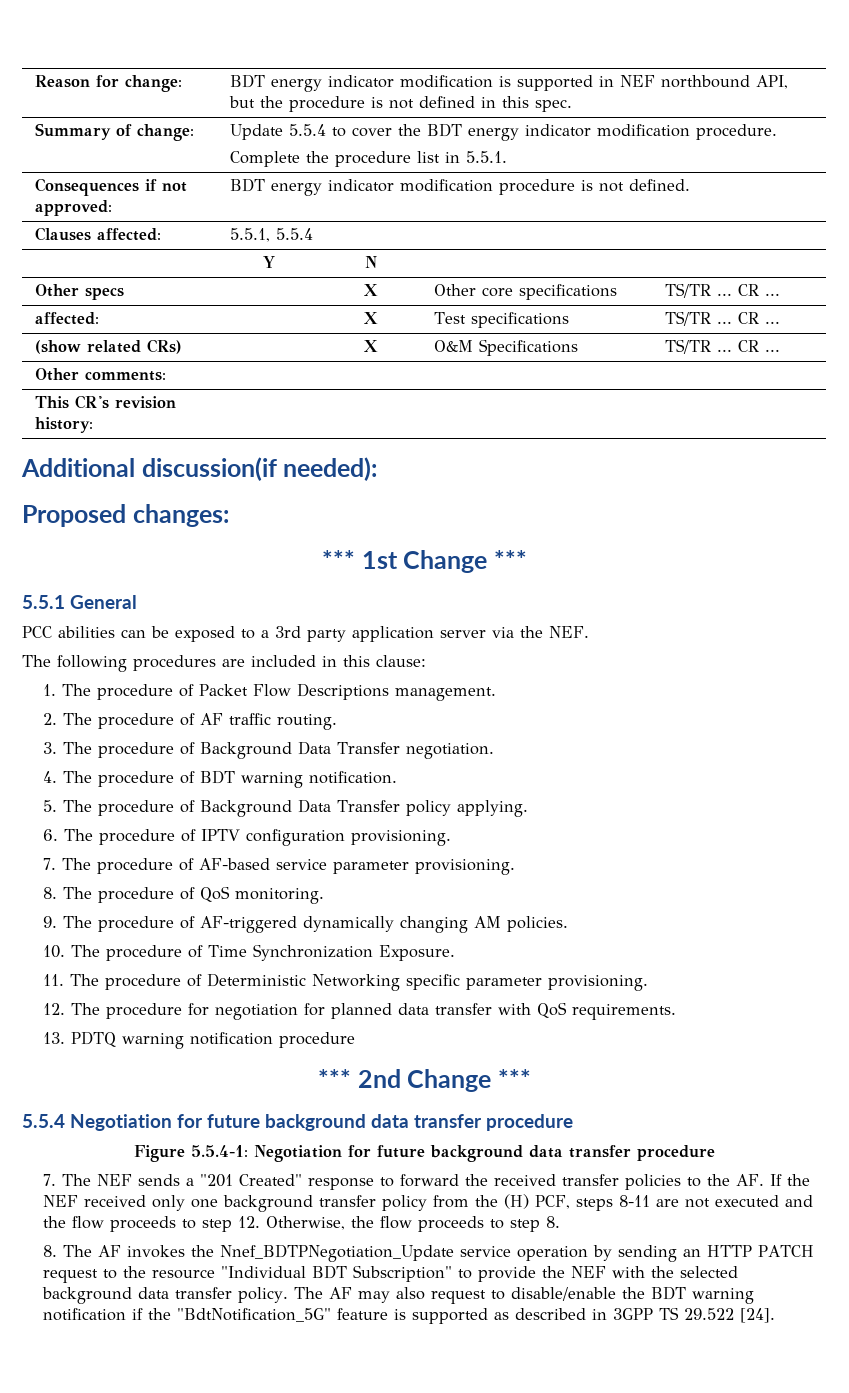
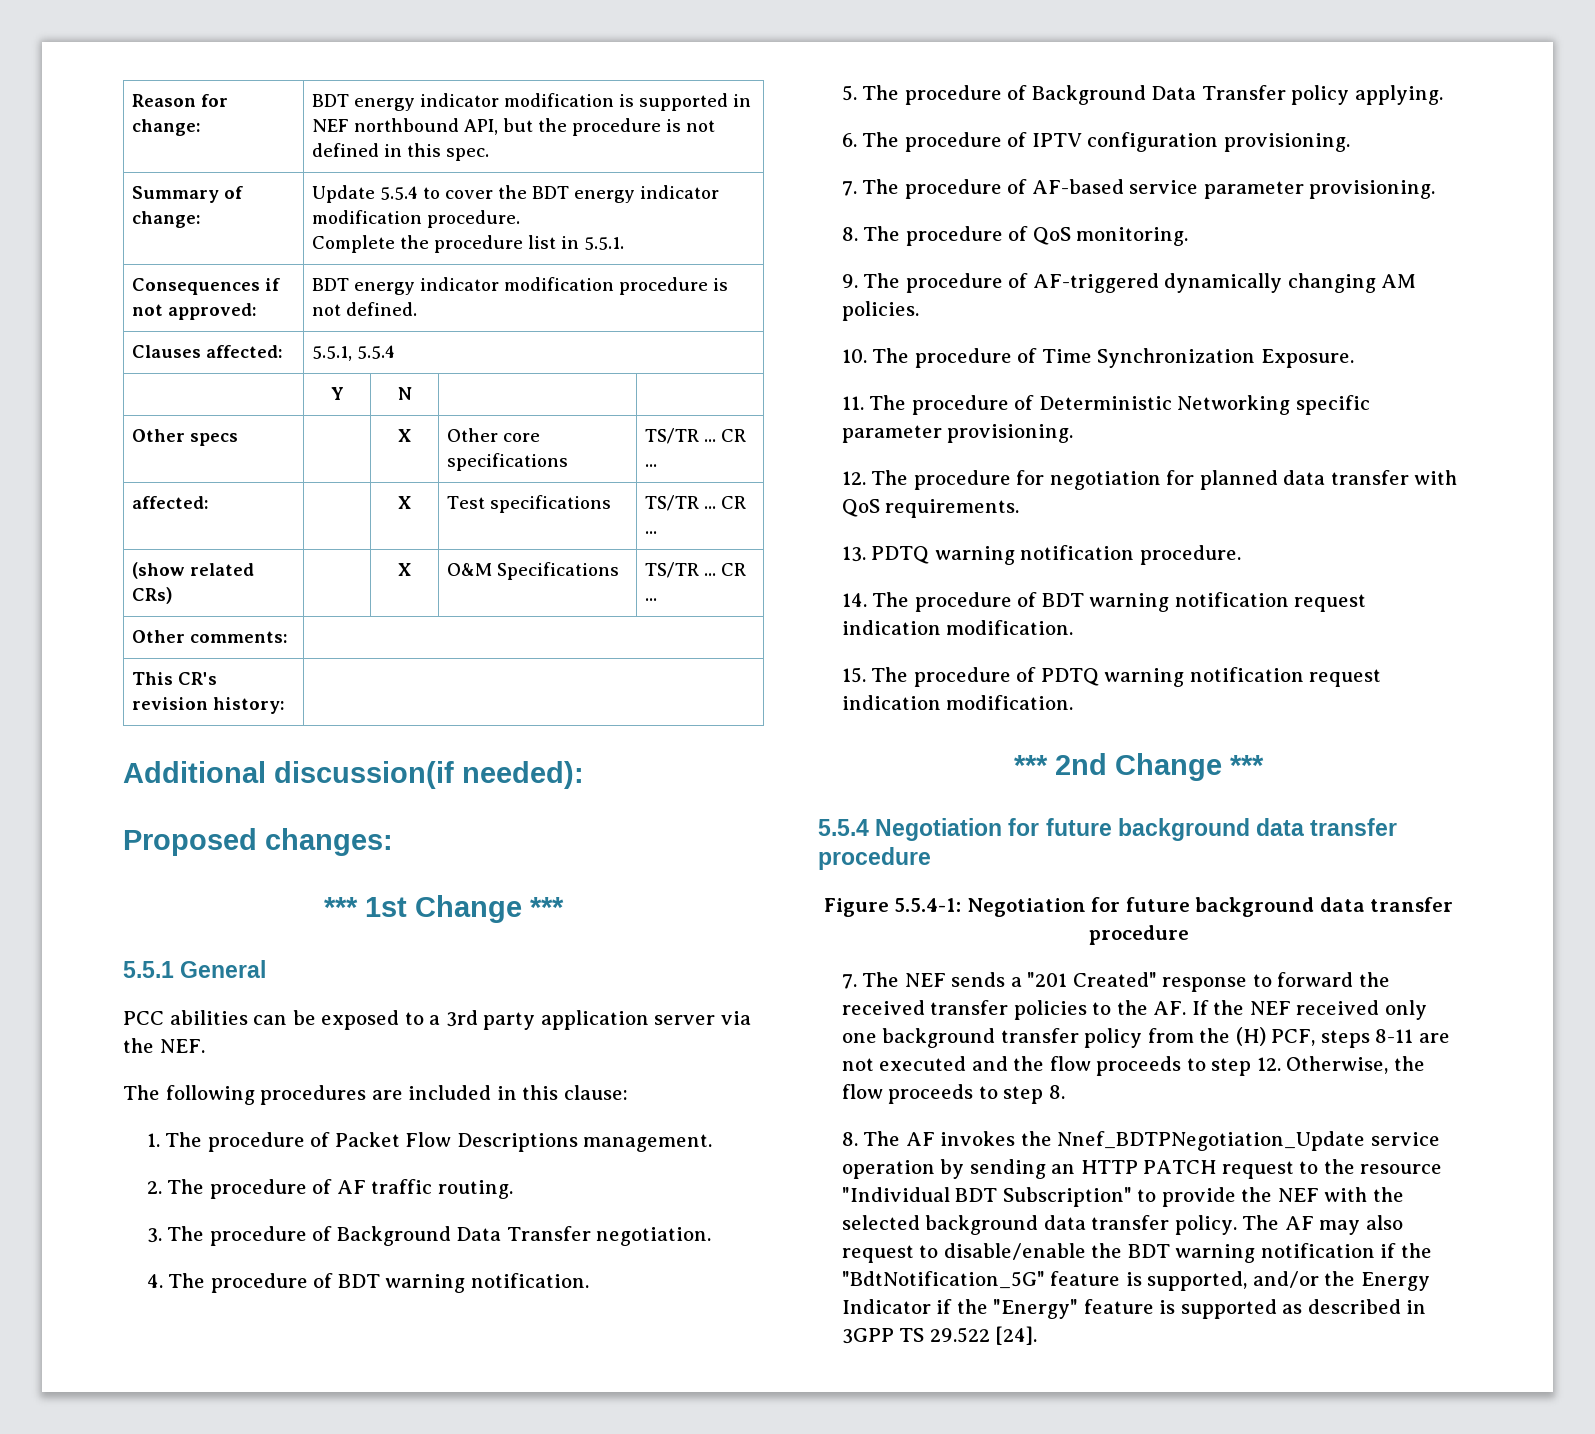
[278,1032,355,1048] procedure -> [1139,545,1241,565] [841,592,1367,612] [841,620,1074,635] [841,667,1382,687] [841,695,1074,710] procedure. // 14. The procedure of BDT warning notification request indication modification. // 15. The procedure of PDTQ warning notification request indication modification.
(406, 1314) none -> [1147,1271,1430,1291] [841,1299,1176,1319] supported, and/or the Energy Indicator if the "Energy" feature is

